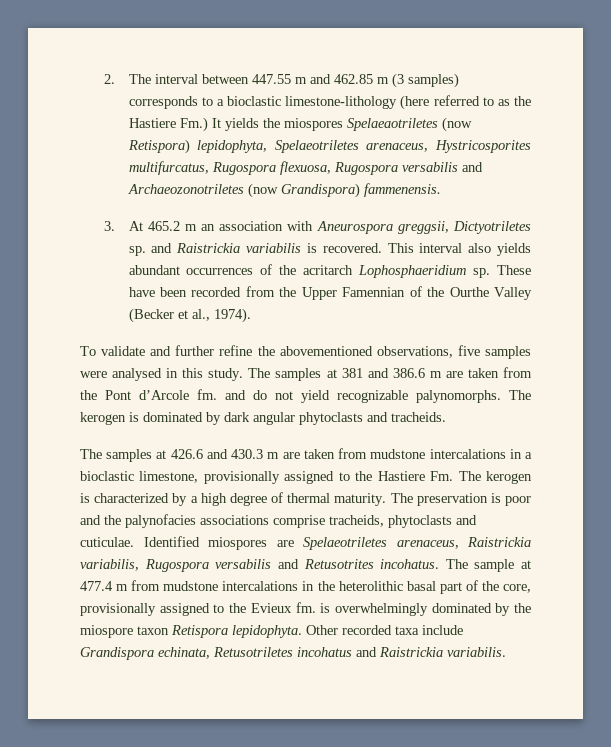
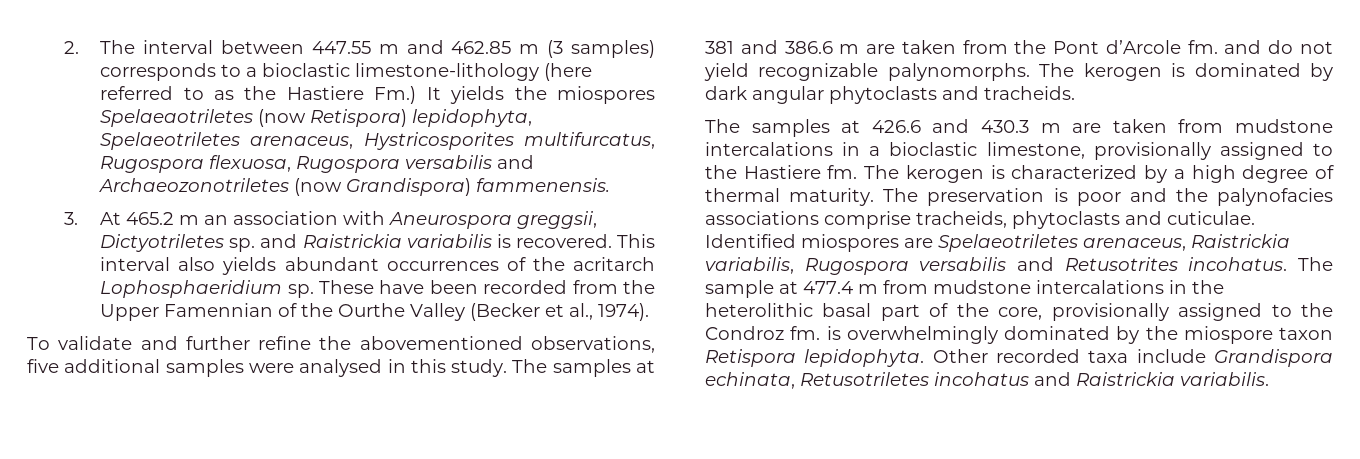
(480, 350) none -> [64,359,161,373] additional
[430,471,454,481] Fm. -> [827,165,858,179] fm.
[250,603,292,613] Evieux -> [705,326,784,340] Condroz

